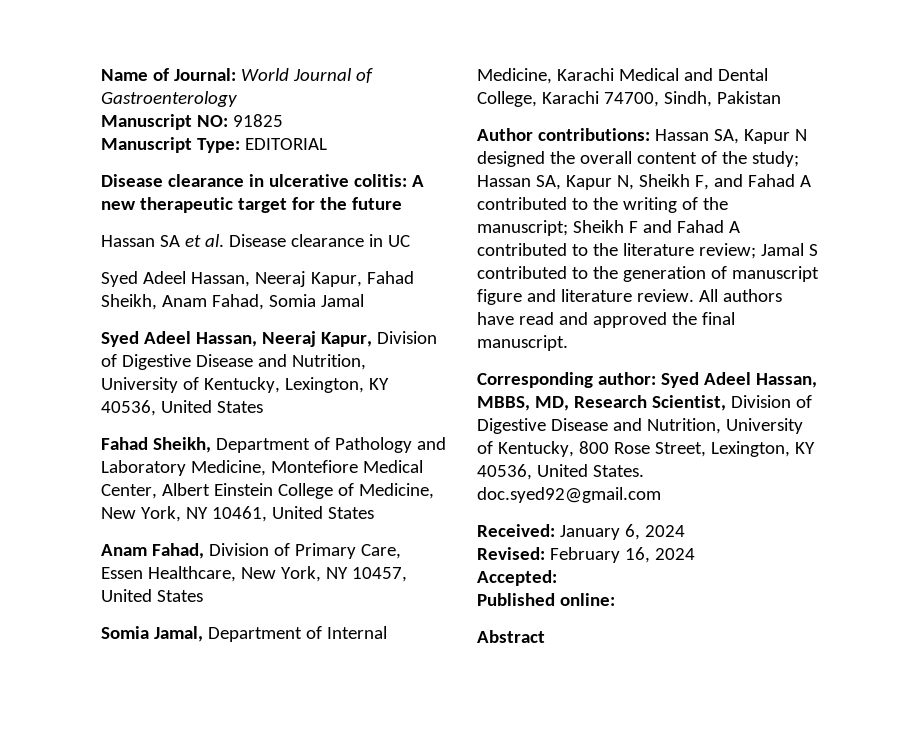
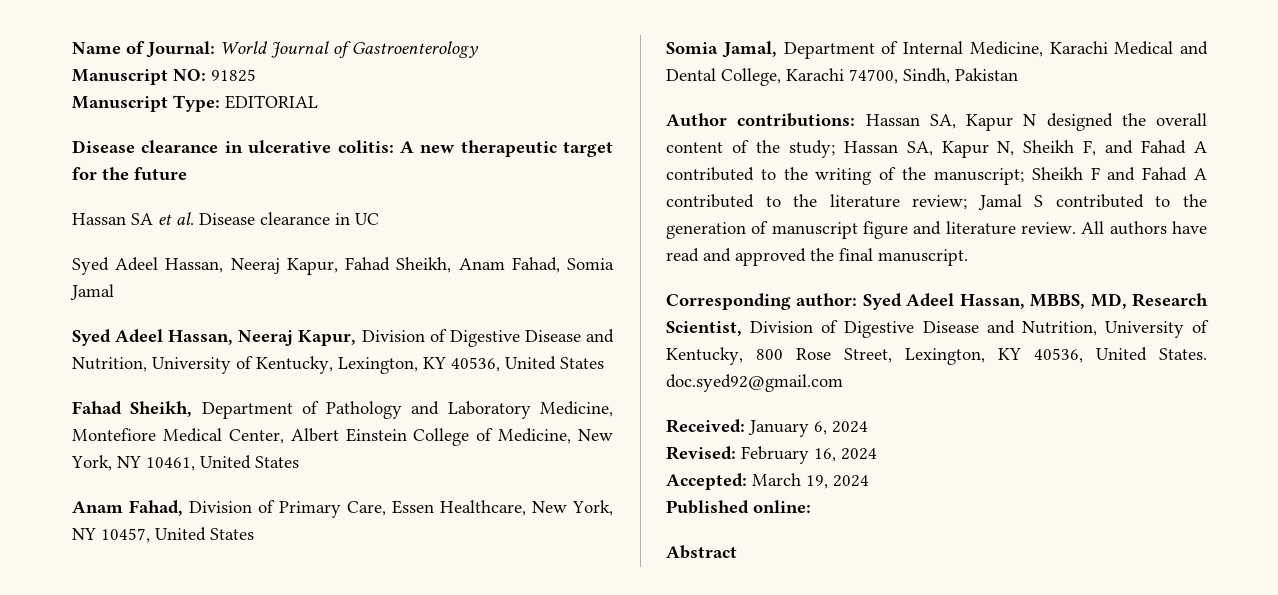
(557, 578) none -> [752,473,869,489] March 19, 2024

